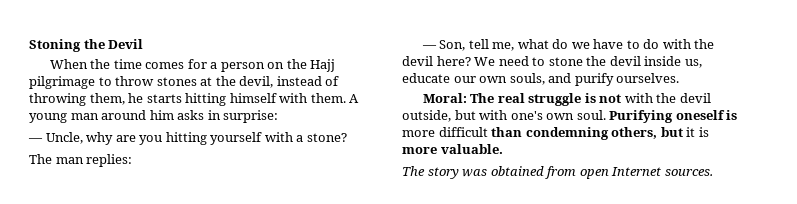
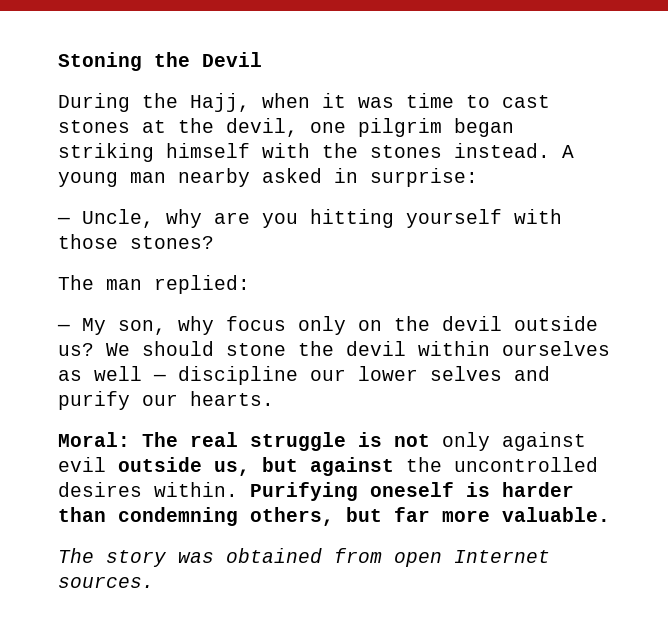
[49,59,336,72] [29,76,340,89] [29,93,360,106] [29,110,205,123] When the time comes for a person on the Hajj pilgrimage to throw stones at the devil, instead of throwing them, he starts hitting himself with them. A young man around him asks -> [58,93,550,112] [58,118,514,137] [58,143,574,162] [58,168,322,187] During the Hajj, when it was time to cast stones at the devil, one pilgrim began striking himself with the stones instead. A young man nearby asked
[296,133,347,142] a stone? -> [58,234,214,249] those stones?
[86,154,133,167] [421,39,715,51] [402,56,702,68] [402,73,680,86] replies: // — Son, tell me, what do we have to do with the devil here? We need to stone the devil inside us, educate our own souls, and purify ourselves. -> [154,275,250,294] [57,316,598,335] [58,341,610,356] [58,366,550,385] [58,391,274,410] replied: // — My son, why focus only on the devil outside us? We should stone the devil within ourselves as well — discipline our lower selves and purify our hearts.
[624,93,711,103] [402,110,606,122] with the devil outside, but with one's own soul. -> [442,432,586,451] [58,457,598,476] [58,482,238,497] only against evil outside us, but against the uncontrolled desires within.
[402,127,488,137] more difficult -> [502,482,574,497] harder
[686,127,709,137] it is -> [394,507,430,522] far

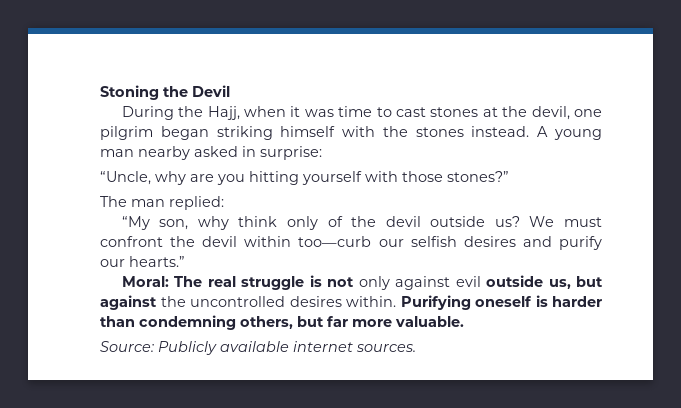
[57,209,154,228] — Uncle, -> [100,171,151,185] “Uncle,
[130,236,214,249] stones? -> [447,171,509,182] stones?”
[57,316,382,335] — My son, why focus only on -> [121,216,343,230] “My son, why think only of
[142,341,286,356] should stone -> [564,217,603,227] [100,236,163,247] must confront
[502,341,610,356] [58,366,502,385] ourselves as well — discipline our lower selves -> [298,236,516,247] too—curb our selfish desires
[190,391,274,406] hearts. -> [129,256,185,267] hearts.”
[58,548,550,567] The story was obtained from open Internet -> [100,341,353,355] Source: Publicly available internet

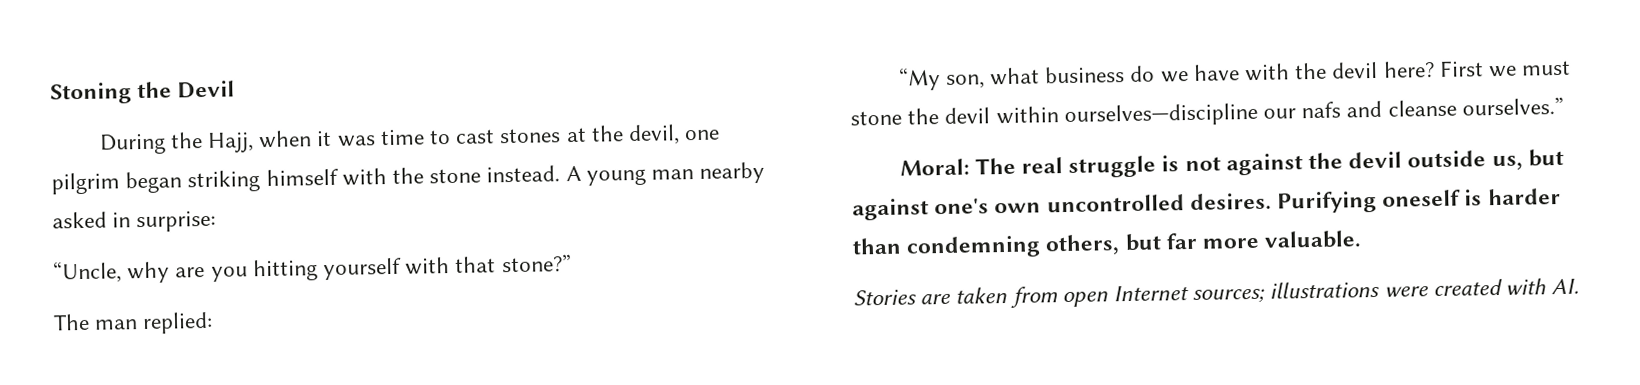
[415,127,464,137] stones -> [429,168,482,184] stone
[402,171,509,182] those stones?” -> [454,254,572,273] that stone?”
[197,216,603,230] [100,236,602,250] [100,256,185,267] why think only of the devil outside us? We must confront the devil within too—curb our selfish desires and purify our hearts.” -> [989,60,1572,86] [850,96,1564,128] what business do we have with the devil here? First we must stone the devil within ourselves—discipline our nafs and cleanse ourselves.”
[358,276,481,290] only against evil -> [1225,151,1403,176] against the devil
[160,296,396,307] the uncontrolled desires within. -> [934,192,1272,215] one's own uncontrolled desires.
[100,341,416,355] Source: Publicly available internet sources. -> [853,278,1580,308] Stories are taken from open Internet sources; illustrations were created with AI.

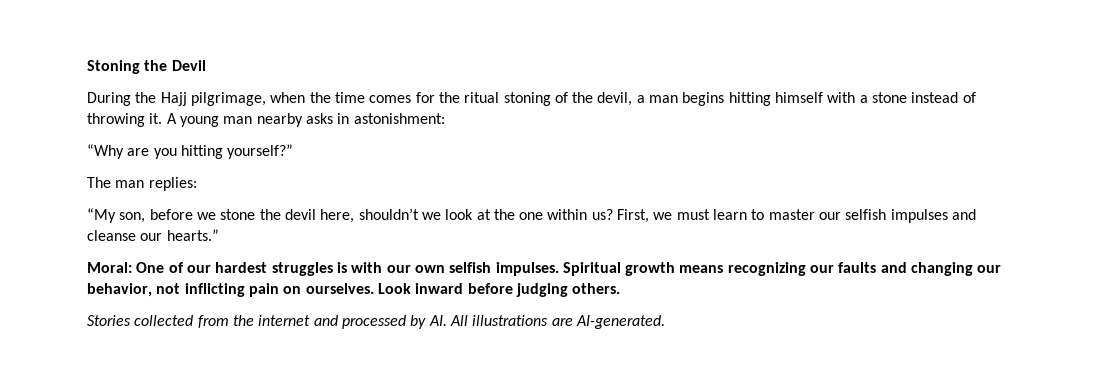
[206,124,721,153] [51,161,766,195] [52,210,217,233] [53,254,572,284] Hajj, when it was time to cast stones at the devil, one pilgrim began striking himself with the stone instead. A young man nearby asked in surprise: // “Uncle, why are you hitting yourself with that stone?” -> [160,92,976,106] [87,113,445,127] [87,144,294,159] Hajj pilgrimage, when the time comes for the ritual stoning of the devil, a man begins hitting himself with a stone instead of throwing it. A young man nearby asks in astonishment: // “Why are you hitting yourself?”
[142,311,214,335] replied: -> [148,177,197,191] replies:
[989,60,1572,86] [850,96,1564,128] [899,148,1564,178] [852,187,1561,221] [852,230,1362,259] [853,278,1580,308] what business do we have with the devil here? First we must stone the devil within ourselves—discipline our nafs and cleanse ourselves.” // Moral: The real struggle is not against the devil outside us, but against one's own uncontrolled desires. Purifying oneself is harder than condemning others, but far more valuable. // Stories are taken from open Internet sources; illustrations were created with AI. -> [149,208,977,223] [87,229,219,241] [87,262,1002,276] [87,283,621,297] [87,315,665,329] before we stone the devil here, shouldn’t we look at the one within us? First, we must learn to master our selfish impulses and cleanse our hearts.” // Moral: One of our hardest struggles is with our own selfish impulses. Spiritual growth means recognizing our faults and changing our behavior, not inflicting pain on ourselves. Look inward before judging others. // Stories collected from the internet and processed by AI. All illustrations are AI-generated.

